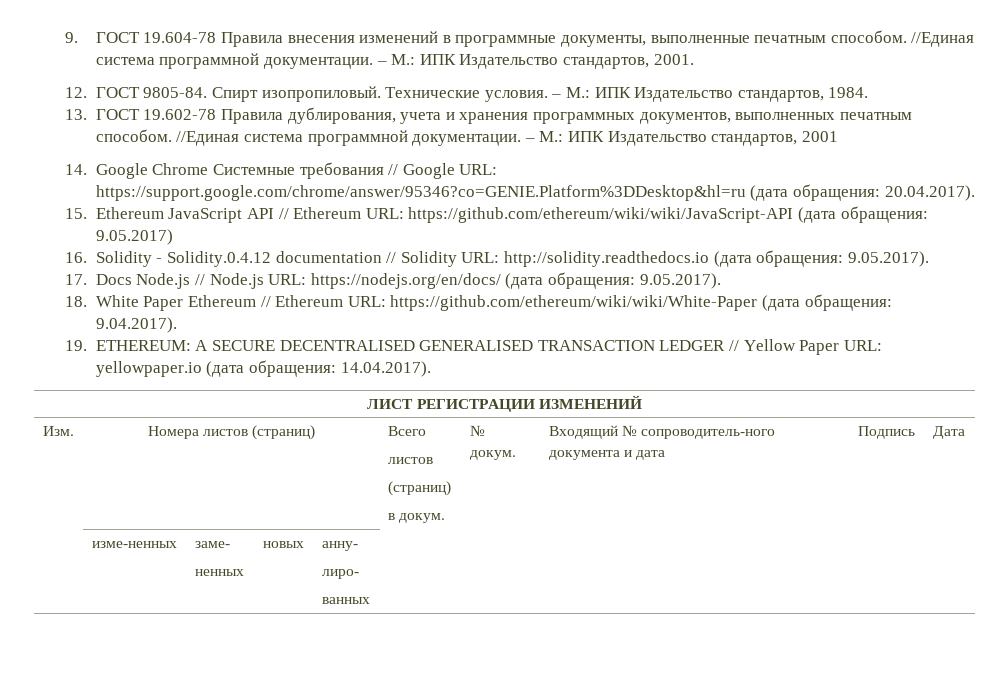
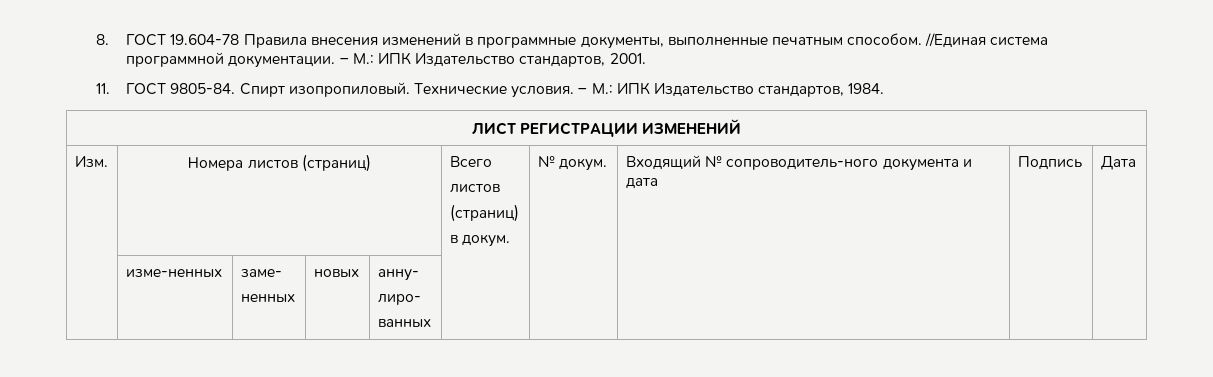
[64,32,78,43] 9. -> [96,34,110,45] 8.
[64,87,87,98] 12. -> [96,83,111,94] 11.
[64,107,912,124] [95,129,838,146] [64,162,498,179] [95,184,975,201] [64,206,928,223] [95,229,173,245] [64,250,929,267] [64,272,721,289] [64,294,892,311] [95,317,177,333] [64,339,882,355] [95,360,431,377] // 13. ГОСТ 19.602-78 Правила дублирования, учета и хранения программных документов, выполненных печатным способом. //Единая система программной документации. – М.: ИПК Издательство стандартов, 2001 // 14. Google Chrome Системные требования // Google URL: https://support.google.com/chrome/answer/95346?co=GENIE.Platform%3DDesktop&hl=ru (дата обращения: 20.04.2017). // 15. Ethereum JavaScript API // Ethereum URL: https://github.com/ethereum/wiki/wiki/JavaScript-API (дата обращения: 9.05.2017) // 16. Solidity - Solidity.0.4.12 documentation // Solidity URL: http://solidity.readthedocs.io (дата обращения: 9.05.2017). // 17. Docs Node.js // Node.js URL: https://nodejs.org/en/docs/ (дата обращения: 9.05.2017). // 18. White Paper Ethereum // Ethereum URL: https://github.com/ethereum/wiki/wiki/White-Paper (дата обращения: 9.04.2017). // 19. ETHEREUM: A SECURE DECENTRALISED GENERALISED TRANSACTION LEDGER // Yellow Paper URL: yellowpaper.io (дата обращения: 14.04.2017). -> (885, 88) none

